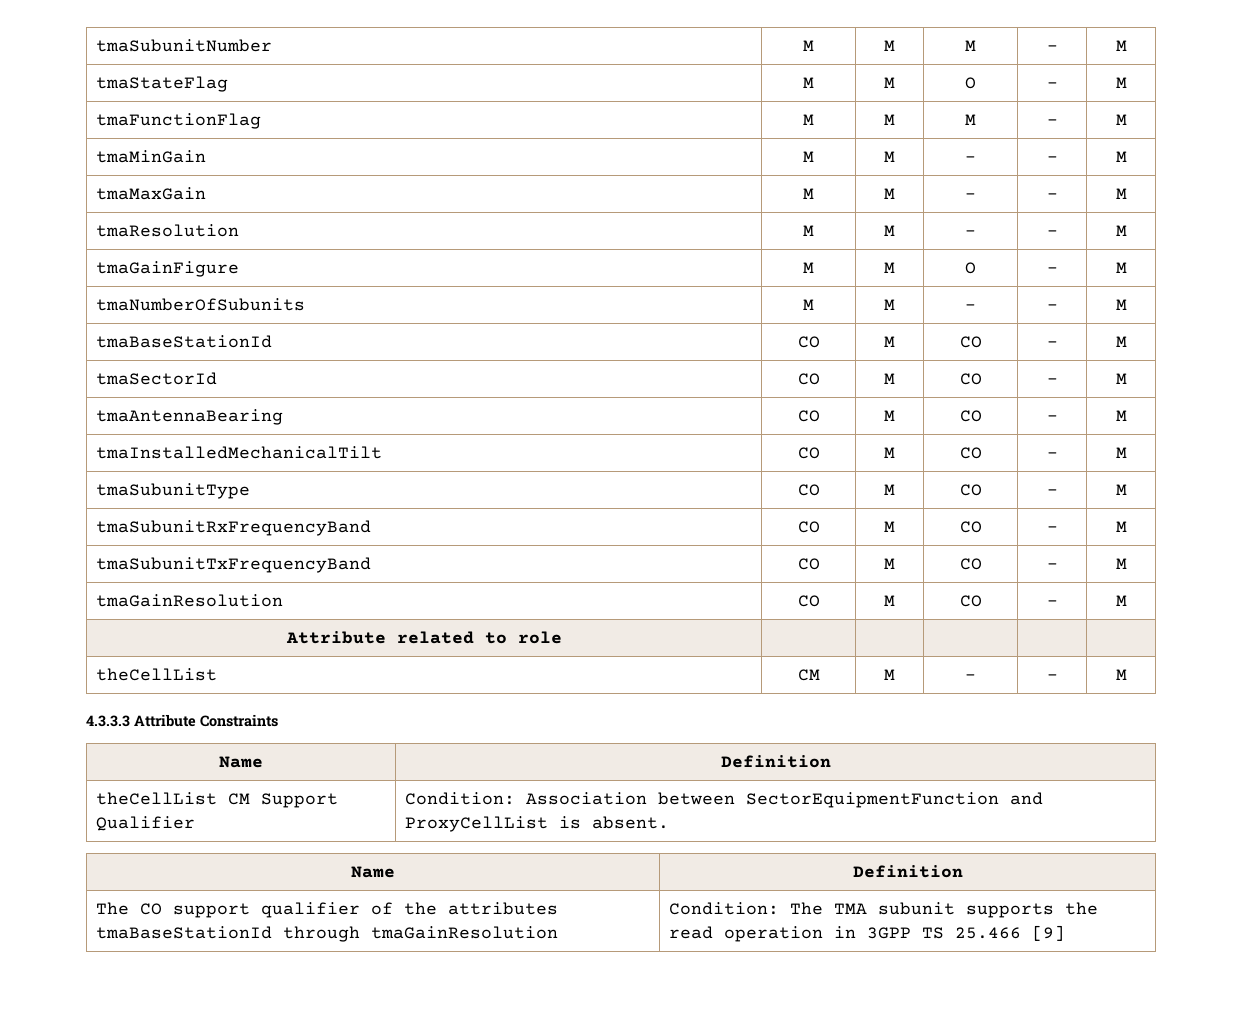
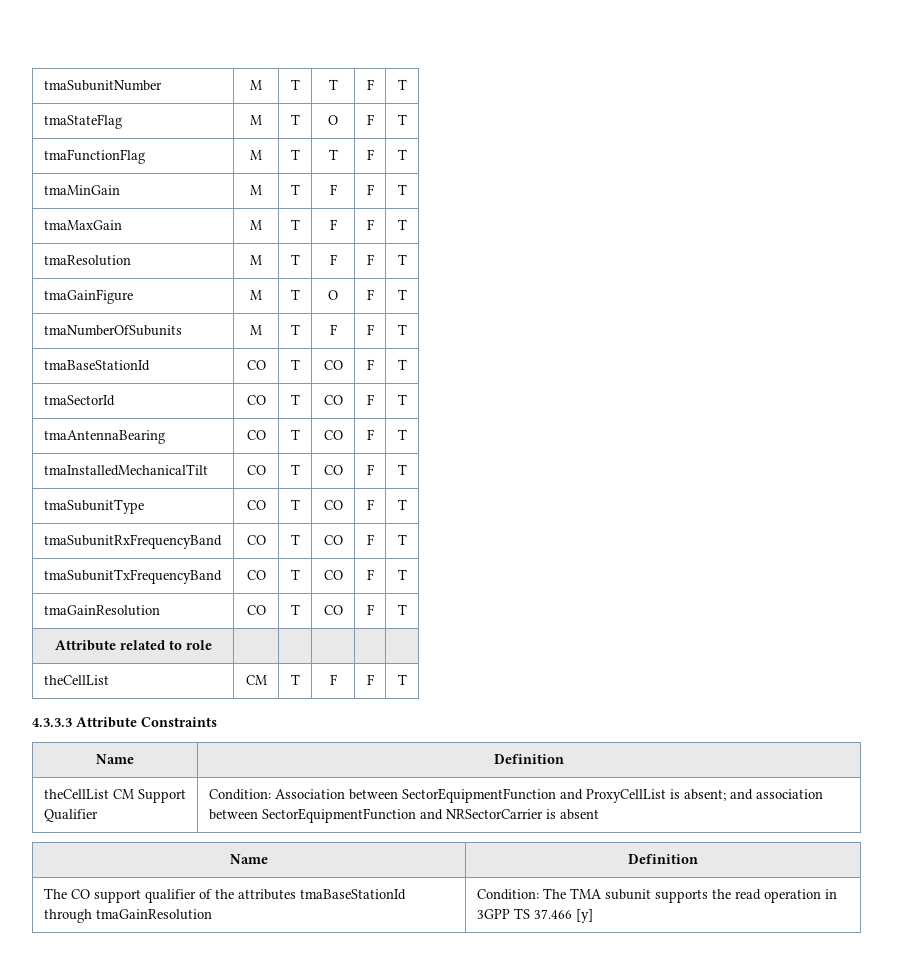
[884,40,895,51] [965,40,976,51] [1046,45,1058,51] [1115,40,1127,51] M | M | - | M -> [290,79,300,90] [328,79,338,90] [366,79,374,90] [397,79,407,90] T | T | F | T
[884,77,895,88] [965,77,976,89] [1046,82,1058,88] [1115,77,1127,88] M | O | - | M -> [290,114,300,125] [328,115,338,125] [366,114,374,125] [397,114,407,125] T | O | F | T
[884,114,895,125] [965,114,976,125] [1046,119,1058,125] [1115,114,1127,125] [95,150,206,163] [803,151,814,162] [884,151,895,162] [965,156,976,162] [1046,156,1058,162] [1115,151,1127,162] [95,187,206,200] [803,188,814,199] [884,188,895,199] [965,193,976,199] [1046,193,1058,199] [1115,188,1127,199] [95,224,239,237] [803,225,814,236] [884,225,895,236] [965,230,976,236] [1046,230,1058,236] [1115,225,1127,236] M | M | - | M // tmaMinGain | M | M | - | - | M // tmaMaxGain | M | M | - | - | M // tmaResolution | M | M | - | - | M -> [290,149,300,160] [328,149,338,160] [366,149,374,160] [397,149,407,160] [43,185,120,195] [250,185,262,195] [290,184,300,195] [329,184,337,195] [366,184,374,195] [397,184,407,195] [43,220,122,230] [250,220,262,230] [290,219,300,230] [329,219,337,230] [366,219,374,230] [397,219,407,230] [43,255,131,266] [250,255,262,265] [290,254,300,265] [329,254,337,265] [366,254,374,265] [397,254,407,265] T | T | F | T // tmaMinGain | M | T | F | F | T // tmaMaxGain | M | T | F | F | T // tmaResolution | M | T | F | F | T
[884,262,895,273] [965,262,976,274] [1046,267,1058,273] [1115,262,1127,273] M | O | - | M -> [290,289,300,300] [328,290,338,300] [366,289,374,300] [397,289,407,300] T | O | F | T
[884,299,895,310] [965,304,976,310] [1046,304,1058,310] [1115,299,1127,310] M | - | - | M -> [290,324,300,335] [329,324,337,335] [366,324,374,335] [397,324,407,335] T | F | F | T
[884,336,895,347] [959,336,982,348] [1046,341,1058,347] [1115,336,1127,347] M | CO | - | M -> [290,359,300,370] [323,360,343,370] [366,359,374,370] [397,359,407,370] T | CO | F | T
[884,373,895,384] [959,373,982,385] [1046,378,1058,384] [1115,373,1127,384] M | CO | - | M -> [290,394,300,405] [323,395,343,405] [366,394,374,405] [397,394,407,405] T | CO | F | T
[884,410,895,421] [959,410,982,422] [1046,415,1058,421] [1115,410,1127,421] M | CO | - | M -> [290,429,300,440] [323,430,343,440] [366,429,374,440] [397,429,407,440] T | CO | F | T
[884,447,895,458] [959,447,982,459] [1046,452,1058,458] [1115,447,1127,458] M | CO | - | M -> [290,464,300,475] [323,465,343,475] [366,464,374,475] [397,464,407,475] T | CO | F | T
[884,484,895,495] [959,484,982,496] [1046,489,1058,495] [1115,484,1127,495] M | CO | - | M -> [290,499,300,510] [323,500,343,510] [366,499,374,510] [397,499,407,510] T | CO | F | T
[884,521,895,532] [959,521,982,533] [1046,526,1058,532] [1115,521,1127,532] M | CO | - | M -> [290,534,300,545] [323,535,343,545] [366,534,374,545] [397,534,407,545] T | CO | F | T
[884,558,895,569] [959,558,982,570] [1046,563,1058,569] [1115,558,1127,569] M | CO | - | M -> [290,569,300,580] [323,570,343,580] [366,569,374,580] [397,569,407,580] T | CO | F | T
[884,595,895,606] [959,595,982,607] [1046,600,1058,606] [1115,595,1127,606] M | CO | - | M -> [290,604,300,615] [323,605,343,615] [366,604,374,615] [397,604,407,615] T | CO | F | T
[884,669,895,680] [965,674,976,680] [1046,674,1058,680] [1115,669,1127,680] M | - | - | M -> [290,674,300,685] [329,674,337,685] [366,674,374,685] [397,674,407,685] T | F | F | T
[591,816,669,829] absent. -> [683,789,823,801] [208,808,599,823] absent; and association between SectorEquipmentFunction and NRSectorCarrier is absent
[954,925,1065,941] 25.466 [9] -> [533,909,593,923] 37.466 [y]

